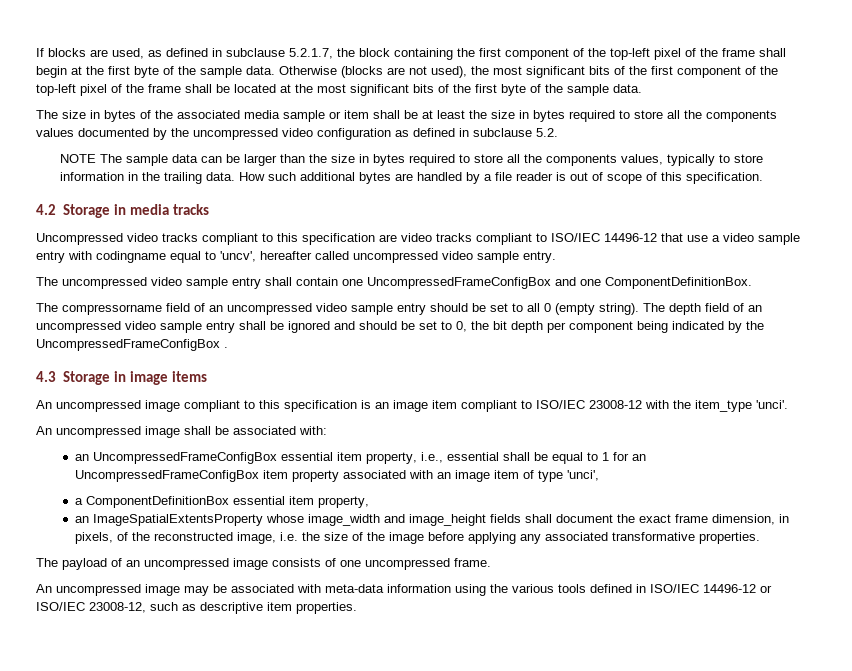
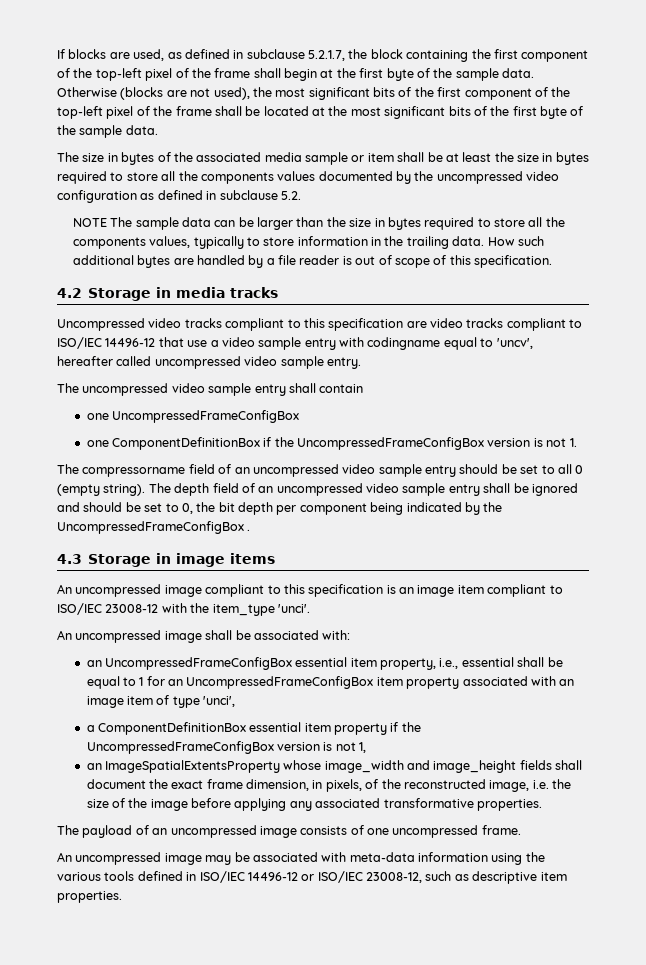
(338, 281) none -> (364, 388) //
[555,277,752,289] and one ComponentDefinitionBox. -> [86,437,577,450] // one ComponentDefinitionBox if the UncompressedFrameConfigBox version is not 1.
[317,496,369,508] property, -> [334,722,421,735] [86,741,367,754] property if the UncompressedFrameConfigBox version is not 1,

